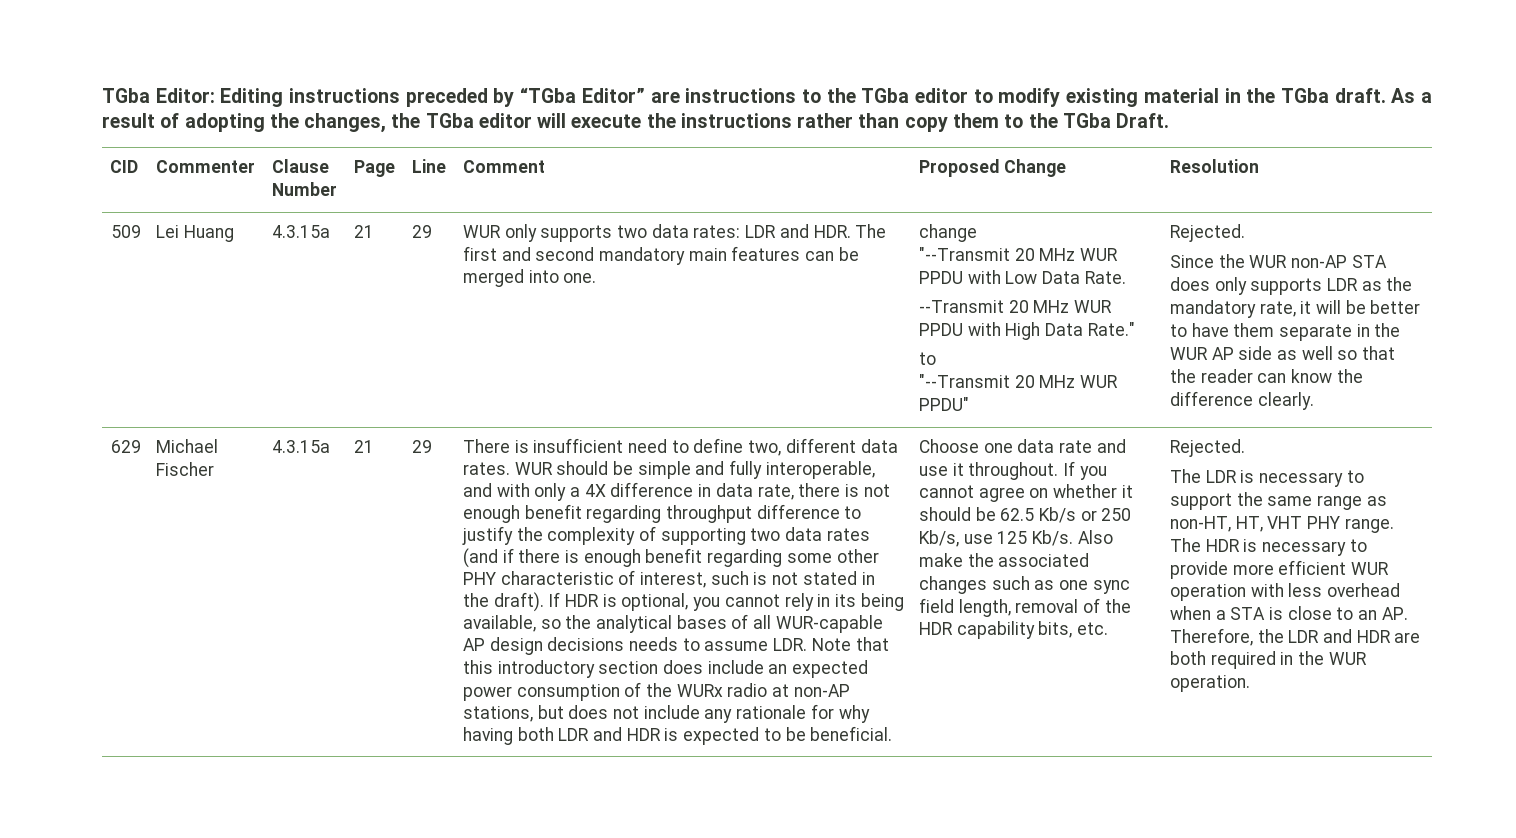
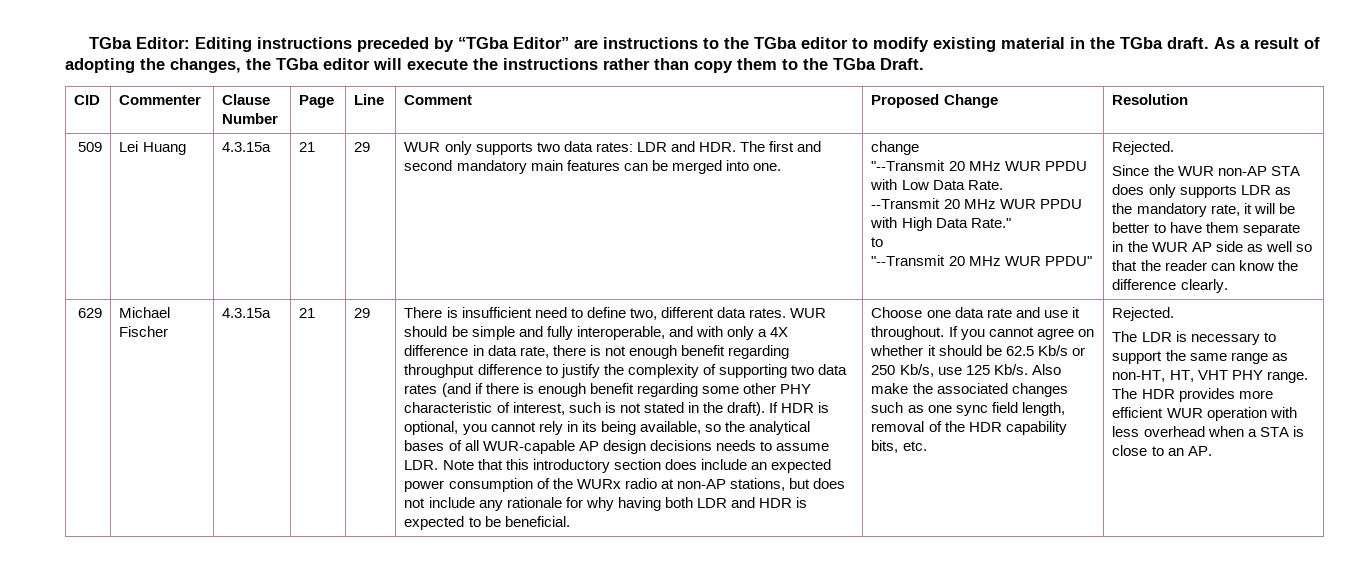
[1243,539,1367,556] [1169,561,1228,579] is necessary to provide -> [1178,388,1235,402] provides
[1169,628,1421,646] [1169,651,1367,669] [1169,675,1250,692] Therefore, the LDR and HDR are both required in the WUR operation. -> (1212, 451) none

